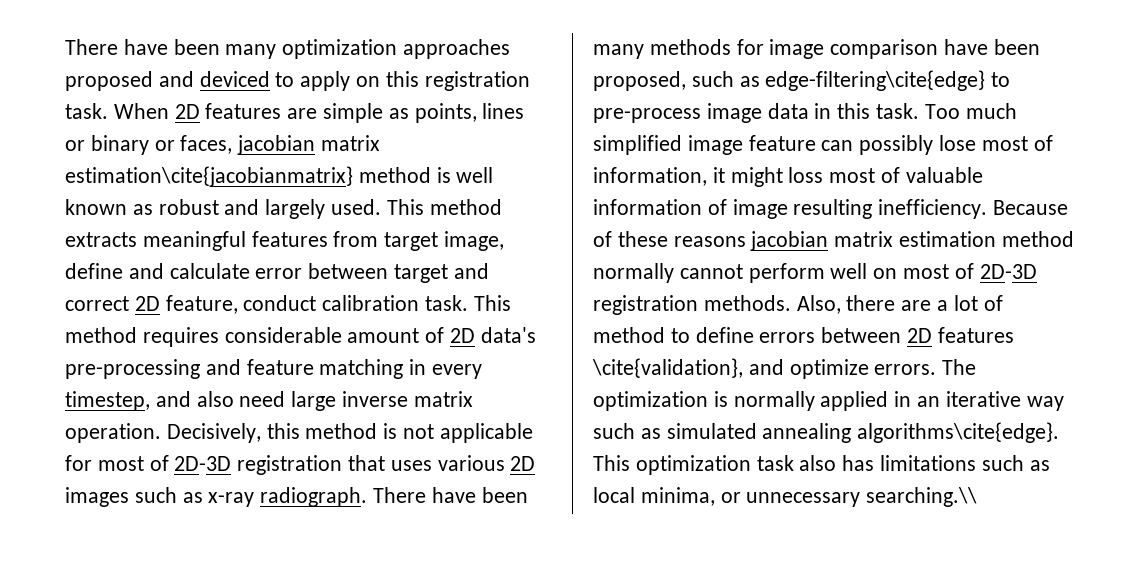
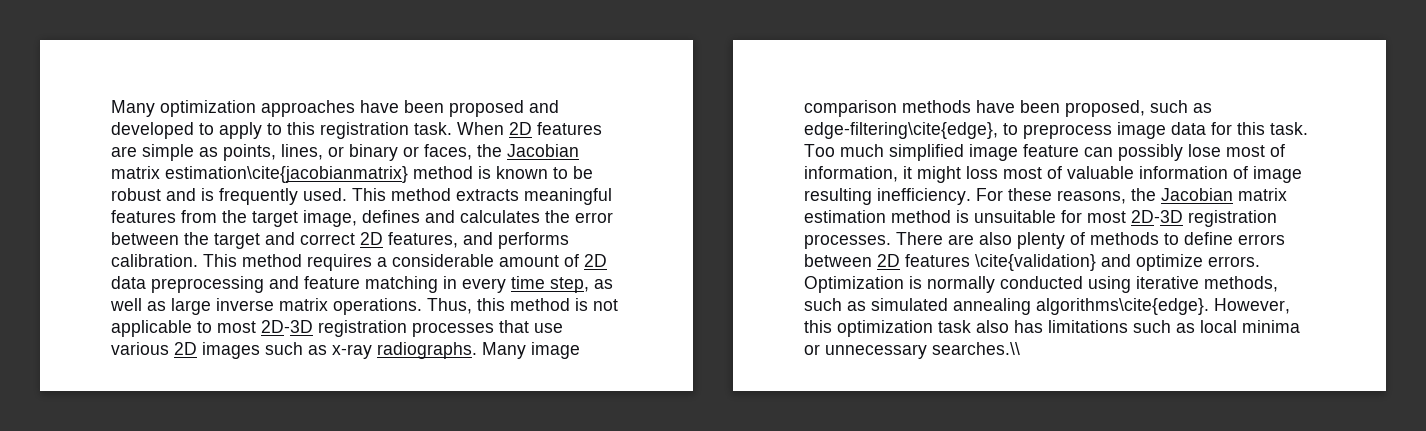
[65,39,511,59] There have been many optimization approaches -> [111,100,444,117] Many optimization approaches have been
[199,71,270,87] deviced -> [111,122,194,139] developed
[356,76,381,87] on -> [267,123,282,135] to
[482,103,525,119] lines -> [281,144,323,160] lines,
[237,135,316,155] jacobian -> [477,144,579,157] the Jacobian
[456,167,494,183] [65,199,326,219] well known as robust and largely -> [496,166,593,179] [111,188,298,205] known to be robust and is frequently
(379, 239) none -> [222,210,247,223] the
[65,263,250,279] define and calculate -> [362,210,570,223] defines and calculates the
(389, 271) none -> [184,232,209,245] the
[165,295,469,314] feature, conduct calibration task. -> [388,232,569,249] [111,254,198,267] features, and performs calibration.
(219, 337) none -> [377,257,387,267] a
[480,327,536,343] [65,359,200,379] data's pre-processing -> [111,276,264,293] data preprocessing
[65,391,286,411] timestep, and also need -> [511,276,613,293] [110,298,166,311] time step, as well as
[65,423,261,443] operation. Decisively, -> [333,298,472,315] operations. Thus,
[65,455,432,475] for most of 2D-3D registration that uses -> [197,320,563,337] to most 2D-3D registration processes that use
[260,487,528,507] [593,39,764,59] radiograph. There have been many methods for -> [377,342,526,359] radiographs. Many
(939, 49) none -> [902,100,971,113] methods
[765,70,1011,91] [593,108,701,123] edge-filtering\cite{edge} to pre-process -> [804,122,1112,139] edge-filtering\cite{edge}, to preprocess
[814,103,832,119] in -> [1211,122,1232,135] for
[993,200,1069,215] [593,231,1074,251] [593,263,1037,283] [593,295,1003,315] [593,327,665,343] Because of these reasons jacobian matrix estimation method normally cannot perform well on most of 2D-3D registration methods. Also, there are a lot of method -> [976,188,1287,204] [804,210,1277,227] [804,232,1159,249] For these reasons, the Jacobian matrix estimation method is unsuitable for most 2D-3D registration processes. There are also plenty of methods
[592,358,743,378] \cite{validation}, -> [975,254,1096,271] \cite{validation}
[942,359,977,375] [593,391,1064,411] The optimization is normally applied in an iterative way -> [804,276,1278,293] Optimization is normally conducted using iterative methods,
[593,455,630,471] This -> [1214,298,1290,314] [804,320,832,333] However, this
[640,487,715,506] minima, -> [1242,320,1300,333] minima
[866,487,978,507] searching.\\ -> [932,342,1020,355] searches.\\

